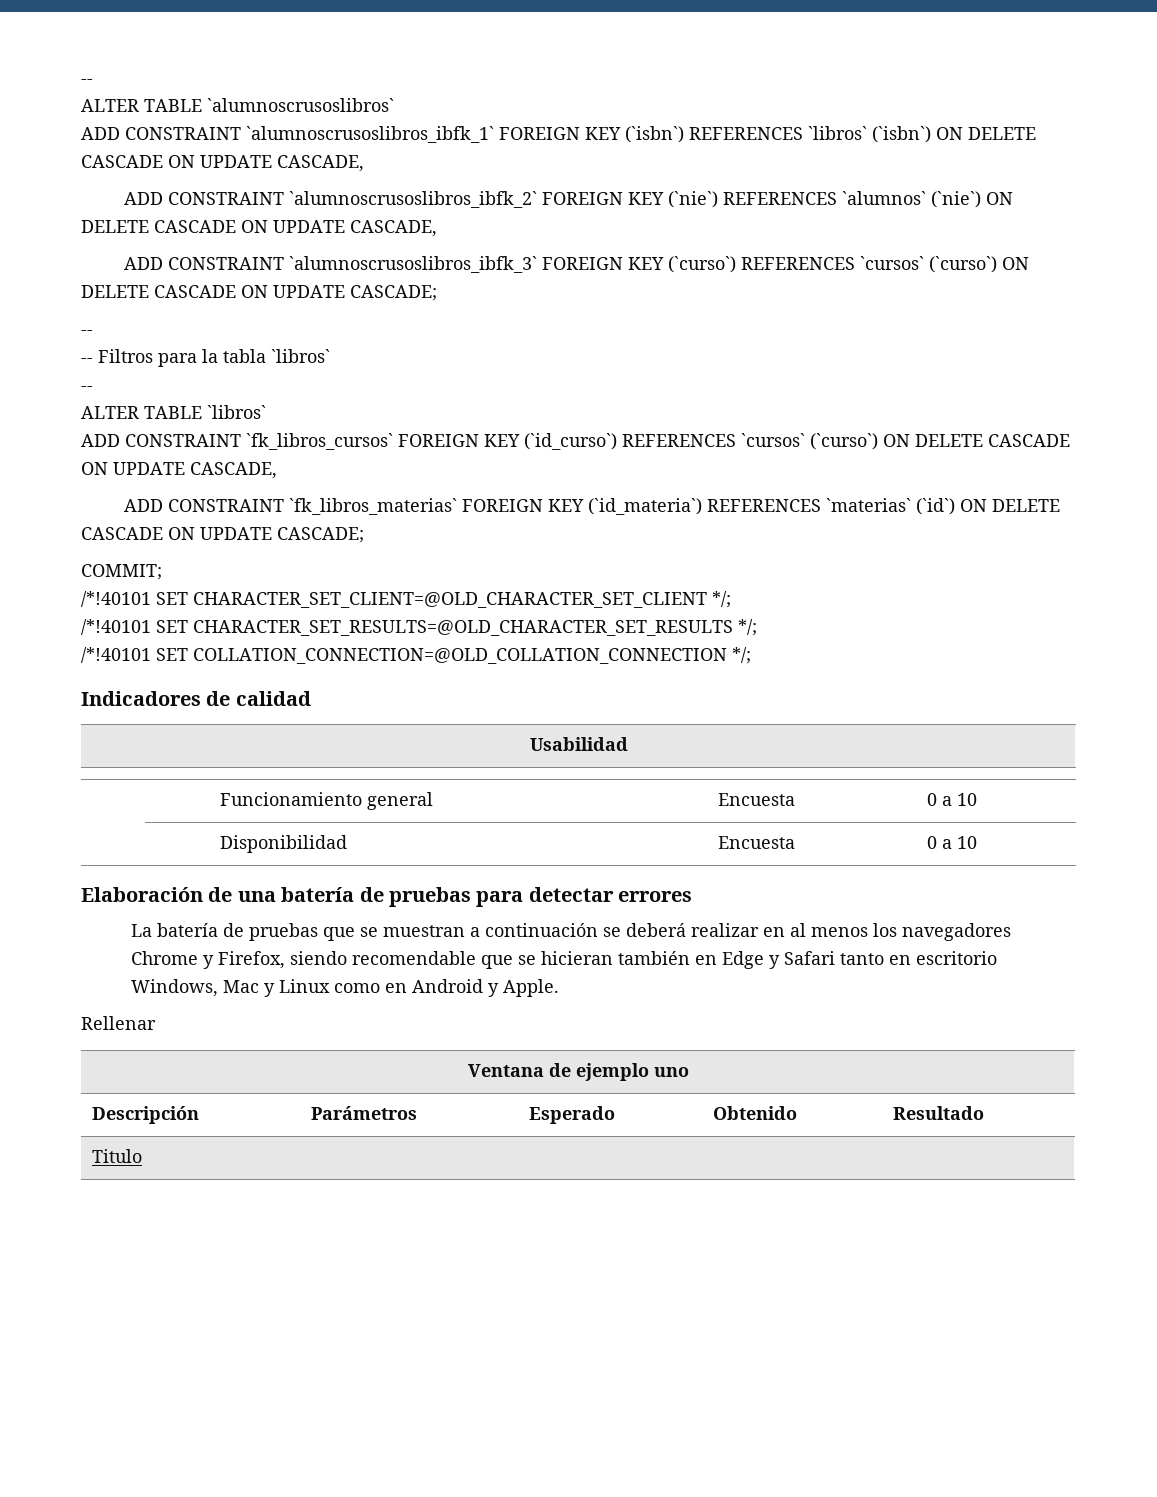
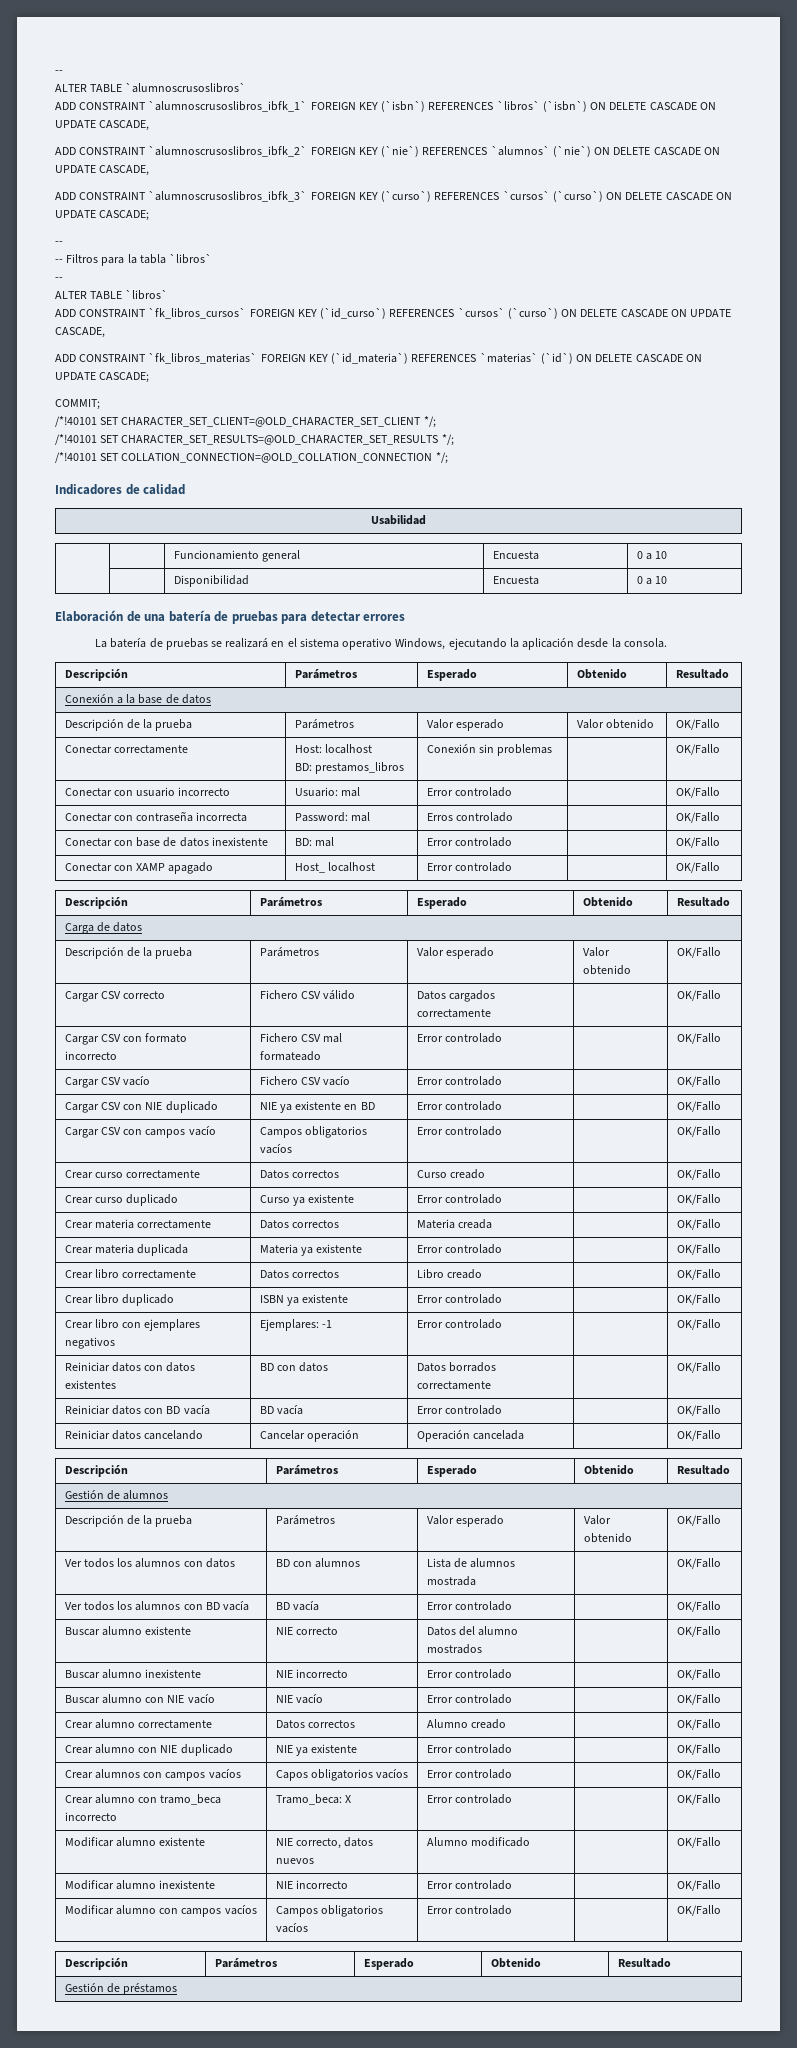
[322,923,1011,941] [130,951,997,969] [130,979,559,997] [81,1016,156,1030] [467,1063,689,1081] [91,1106,199,1124] [310,1106,417,1120] [528,1106,615,1124] [712,1106,797,1120] [892,1106,984,1120] [91,1149,142,1163] que se muestran a continuación se deberá realizar en al menos los navegadores Chrome y Firefox, siendo recomendable que se hicieran también en Edge y Safari tanto en escritorio Windows, Mac y Linux como en Android y Apple. // Rellenar // Ventana de ejemplo uno // Descripción | Parámetros | Esperado | Obtenido | Resultado // Titulo -> [211,638,667,650] [64,669,128,681] [294,669,357,679] [426,669,477,681] [576,669,627,679] [675,669,729,679] [64,694,211,704] [64,719,193,731] [294,719,354,729] [426,719,504,731] [576,719,654,729] [675,719,720,730] [64,745,188,754] [294,744,372,754] [294,762,404,774] [426,744,553,756] [675,744,720,755] [64,787,231,797] [294,787,360,797] [426,787,512,797] [675,787,720,798] [64,811,248,822] [294,812,370,822] [426,812,513,822] [675,812,720,823] [64,837,268,847] [294,837,334,847] [426,837,512,847] [675,837,720,848] [64,862,214,874] [294,862,375,873] [426,862,512,872] [675,862,720,873] [64,897,128,909] [259,897,322,907] [416,897,467,909] [582,897,633,907] [676,897,730,907] [64,922,143,934] [64,947,193,959] [259,947,319,957] [416,947,494,959] [582,947,610,957] [582,965,631,975] [676,947,721,958] [64,991,166,1002] [259,990,356,1000] [416,990,495,1002] [416,1009,491,1018] [676,990,721,1001] [64,1033,188,1045] [64,1051,117,1060] [259,1033,343,1043] [259,1051,321,1061] [416,1033,502,1043] [676,1033,721,1044] [64,1076,151,1088] [259,1076,351,1086] [416,1076,502,1086] [676,1076,721,1087] [64,1101,218,1113] [259,1101,375,1113] [416,1101,502,1111] [676,1101,721,1112] [64,1126,216,1138] [259,1126,367,1138] [259,1144,292,1154] [416,1126,502,1136] [676,1126,721,1137] [64,1170,201,1179] [259,1170,339,1179] [416,1169,485,1179] [676,1169,721,1180] [64,1194,179,1206] [259,1194,355,1206] [416,1194,502,1204] [676,1194,721,1205] [64,1219,212,1229] [259,1220,339,1229] [416,1219,492,1229] [676,1219,721,1230] [64,1244,189,1256] [259,1244,363,1256] [416,1244,502,1254] [676,1244,721,1255] [64,1269,197,1279] [259,1270,339,1279] [416,1269,482,1279] [676,1269,721,1280] [64,1294,175,1306] [259,1294,349,1306] [416,1294,502,1304] [676,1294,721,1305] [64,1319,201,1331] [64,1337,115,1349] [259,1319,332,1331] [416,1319,502,1329] [676,1319,721,1330] [64,1362,196,1372] [64,1380,116,1389] [259,1362,329,1372] [416,1362,496,1372] [416,1381,491,1390] [676,1362,721,1373] [64,1405,210,1415] [259,1405,303,1415] [416,1405,502,1415] [676,1405,721,1416] [64,1430,204,1440] [259,1430,359,1442] [416,1430,524,1442] [676,1430,721,1441] [64,1465,128,1477] [275,1465,338,1475] [426,1465,477,1477] [583,1465,634,1475] [676,1465,730,1475] [64,1490,169,1500] [64,1515,193,1527] [275,1515,335,1525] [426,1515,504,1527] [583,1515,611,1525] [583,1533,632,1543] [676,1515,721,1526] [64,1558,235,1568] [275,1558,361,1568] [426,1558,516,1568] [426,1576,476,1586] [676,1558,721,1569] [64,1601,250,1611] [275,1601,319,1611] [426,1601,512,1611] [676,1601,721,1612] [64,1626,192,1636] [275,1627,338,1635] [426,1626,519,1636] [426,1644,482,1654] [676,1626,721,1637] [64,1669,202,1679] [275,1669,348,1678] [426,1669,512,1679] [676,1669,721,1680] [64,1694,215,1704] [275,1694,323,1704] [426,1694,512,1704] [676,1694,721,1705] [64,1719,213,1729] [275,1720,355,1729] [426,1719,506,1729] [676,1719,721,1730] [64,1744,233,1756] [275,1744,358,1756] [426,1744,512,1754] [676,1744,721,1755] [64,1769,241,1781] [275,1769,409,1781] [426,1769,512,1779] [676,1769,721,1780] [64,1794,222,1805] [64,1812,117,1821] [275,1794,351,1805] [426,1794,512,1804] [676,1794,721,1805] [64,1837,206,1847] [275,1837,374,1849] [275,1858,314,1864] [426,1837,530,1847] [676,1837,721,1848] [64,1880,216,1890] [275,1880,348,1889] [426,1880,512,1890] [676,1880,721,1891] [64,1905,257,1917] [275,1905,383,1917] [275,1923,308,1933] [426,1905,512,1915] [676,1905,721,1916] [64,1958,128,1970] [214,1958,277,1968] [363,1958,414,1970] [490,1958,541,1968] [617,1958,671,1968] [64,1983,178,1995] se realizará en el sistema operativo Windows, ejecutando la aplicación desde la consola. // Descripción | Parámetros | Esperado | Obtenido | Resultado // Conexión a la base de datos // Descripción de la prueba | Parámetros | Valor esperado | Valor obtenido | OK/Fallo // Conectar correctamente | Host: localhost // BD: prestamos_libros | Conexión sin problemas | | OK/Fallo // Conectar con usuario incorrecto | Usuario: mal | Error controlado | | OK/Fallo // Conectar con contraseña incorrecta | Password: mal | Erros controlado | | OK/Fallo // Conectar con base de datos inexistente | BD: mal | Error controlado | | OK/Fallo // Conectar con XAMP apagado | Host_ localhost | Error controlado | | OK/Fallo // Descripción | Parámetros | Esperado | Obtenido | Resultado // Carga de datos // Descripción de la prueba | Parámetros | Valor esperado | Valor obtenido | OK/Fallo // Cargar CSV correcto | Fichero CSV válido | Datos cargados correctamente | | OK/Fallo // Cargar CSV con formato incorrecto | Fichero CSV mal formateado | Error controlado | | OK/Fallo // Cargar CSV vacío | Fichero CSV vacío | Error controlado | | OK/Fallo // Cargar CSV con NIE duplicado | NIE ya existente en BD | Error controlado | | OK/Fallo // Cargar CSV con campos vacío | Campos obligatorios vacíos | Error controlado | | OK/Fallo // Crear curso correctamente | Datos correctos | Curso creado | | OK/Fallo // Crear curso duplicado | Curso ya existente | Error controlado | | OK/Fallo // Crear materia correctamente | Datos correctos | Materia creada | | OK/Fallo // Crear materia duplicada | Materia ya existente | Error controlado | | OK/Fallo // Crear libro correctamente | Datos correctos | Libro creado | | OK/Fallo // Crear libro duplicado | ISBN ya existente | Error controlado | | OK/Fallo // Crear libro con ejemplares negativos | Ejemplares: -1 | Error controlado | | OK/Fallo // Reiniciar datos con datos existentes | BD con datos | Datos borrados correctamente | | OK/Fallo // Reiniciar datos con BD vacía | BD vacía | Error controlado | | OK/Fallo // Reiniciar datos cancelando | Cancelar operación | Operación cancelada | | OK/Fallo // Descripción | Parámetros | Esperado | Obtenido | Resultado // Gestión de alumnos // Descripción de la prueba | Parámetros | Valor esperado | Valor obtenido | OK/Fallo // Ver todos los alumnos con datos | BD con alumnos | Lista de alumnos mostrada | | OK/Fallo // Ver todos los alumnos con BD vacía | BD vacía | Error controlado | | OK/Fallo // Buscar alumno existente | NIE correcto | Datos del alumno mostrados | | OK/Fallo // Buscar alumno inexistente | NIE incorrecto | Error controlado | | OK/Fallo // Buscar alumno con NIE vacío | NIE vacío | Error controlado | | OK/Fallo // Crear alumno correctamente | Datos correctos | Alumno creado | | OK/Fallo // Crear alumno con NIE duplicado | NIE ya existente | Error controlado | | OK/Fallo // Crear alumnos con campos vacíos | Capos obligatorios vacíos | Error controlado | | OK/Fallo // Crear alumno con tramo_beca incorrecto | Tramo_beca: X | Error controlado | | OK/Fallo // Modificar alumno existente | NIE correcto, datos nuevos | Alumno modificado | | OK/Fallo // Modificar alumno inexistente | NIE incorrecto | Error controlado | | OK/Fallo // Modificar alumno con campos vacíos | Campos obligatorios vacíos | Error controlado | | OK/Fallo // Descripción | Parámetros | Esperado | Obtenido | Resultado // Gestión de préstamos

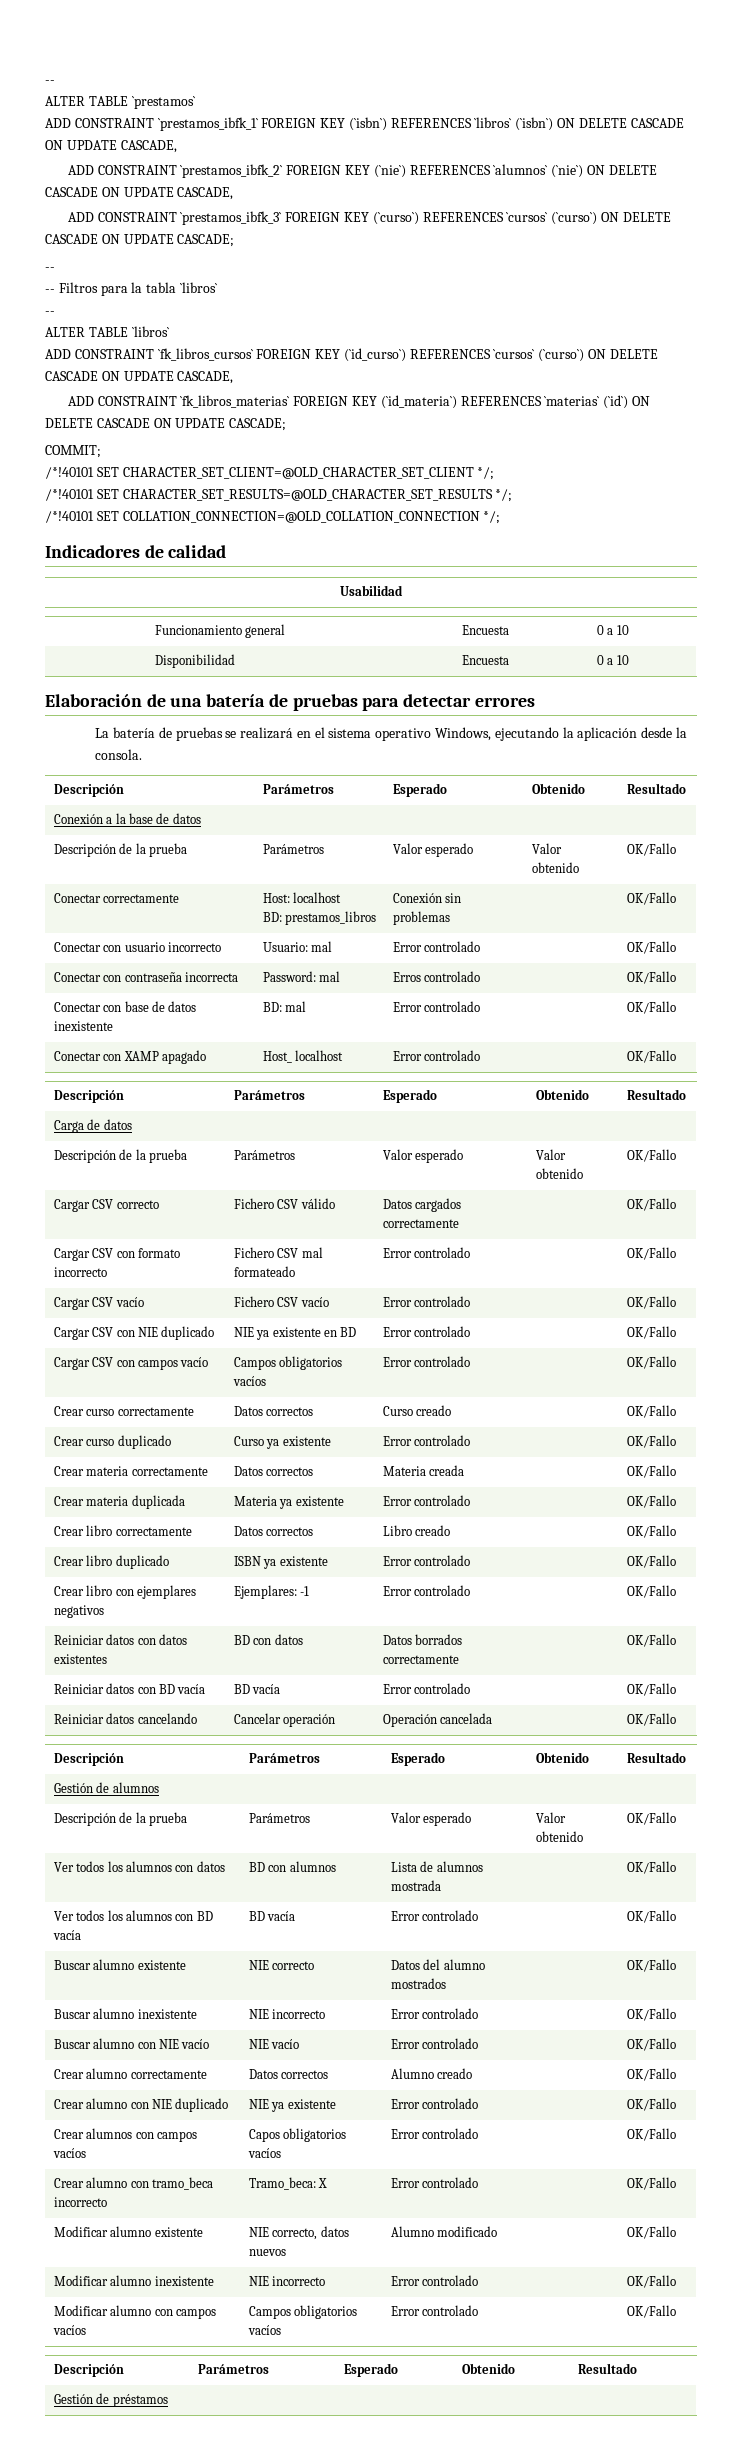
[55,70,63,74] [55,83,247,93] [55,101,308,112] -- // ALTER TABLE `alumnoscrusoslibros` // ADD CONSTRAINT `alumnoscrusoslibros_ibfk_1` -> [45,80,55,84] [45,96,196,109] [45,117,259,131] -- // ALTER TABLE `prestamos` // ADD CONSTRAINT `prestamos_ibfk_1`
[148,146,308,157] `alumnoscrusoslibros_ibfk_2` -> [180,164,284,178] `prestamos_ibfk_2`
[148,191,308,202] `alumnoscrusoslibros_ibfk_3` -> [180,211,283,225] `prestamos_ibfk_3`

